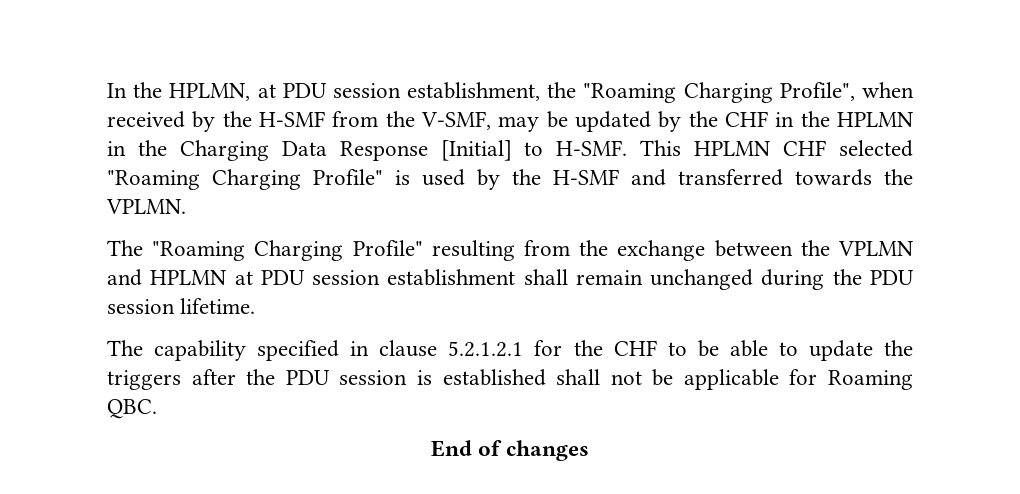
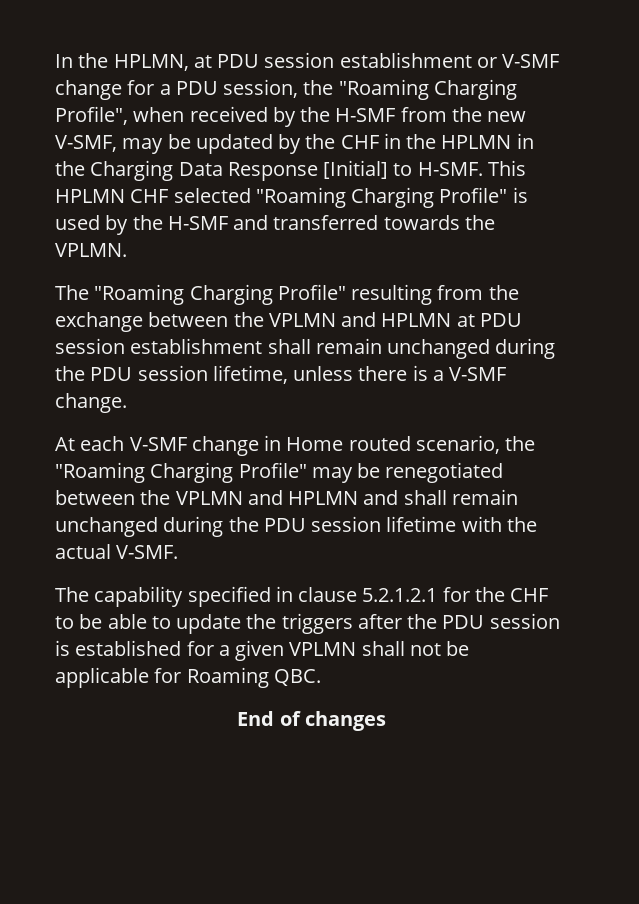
[407,82,541,101] establishment, -> [339,52,560,68] [55,79,299,100] establishment or V-SMF change for a PDU session,
(415, 119) none -> [487,111,527,122] new
[180,298,256,314] lifetime. -> [212,365,507,384] [55,393,127,413] [55,435,536,456] [55,462,504,483] [55,489,518,505] [55,516,537,537] [55,544,179,559] lifetime, unless there is a V-SMF change. // At each V-SMF change in Home routed scenario, the "Roaming Charging Profile" may be renegotiated between the VPLMN and HPLMN and shall remain unchanged during the PDU session lifetime with the actual V-SMF.
(546, 377) none -> [186,640,357,661] for a given VPLMN

